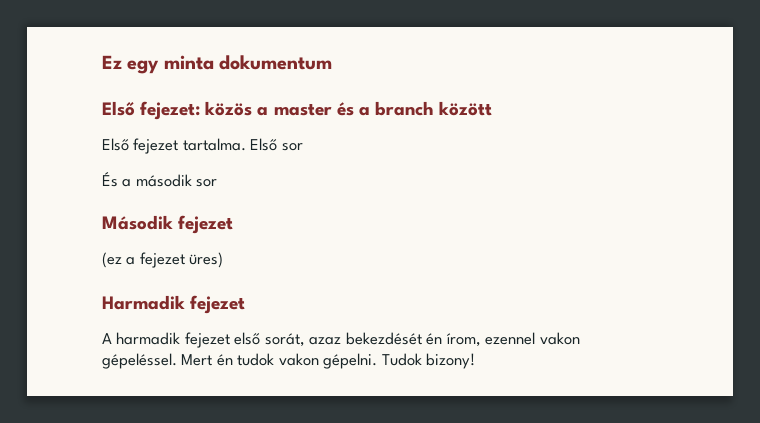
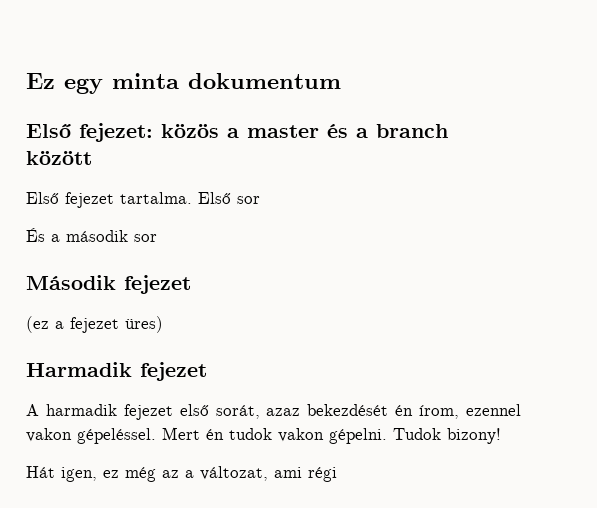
(476, 361) none -> [26,466,337,482] // Hát igen, ez még az a változat, ami régi

